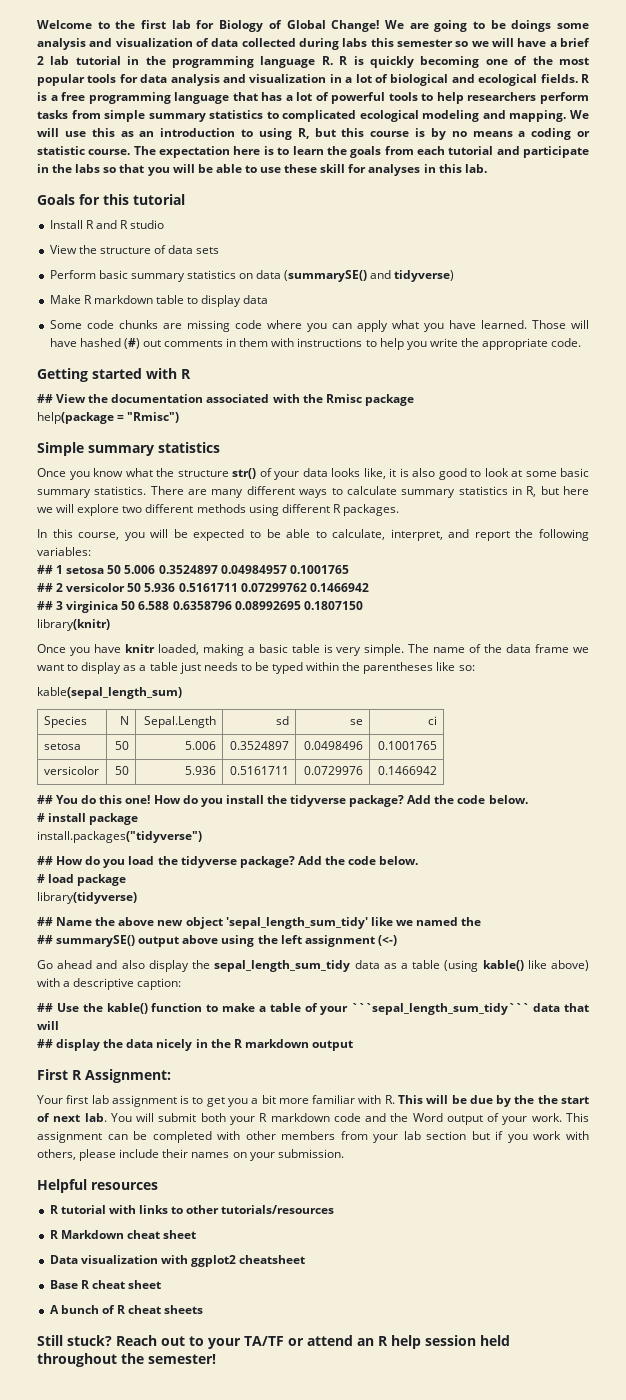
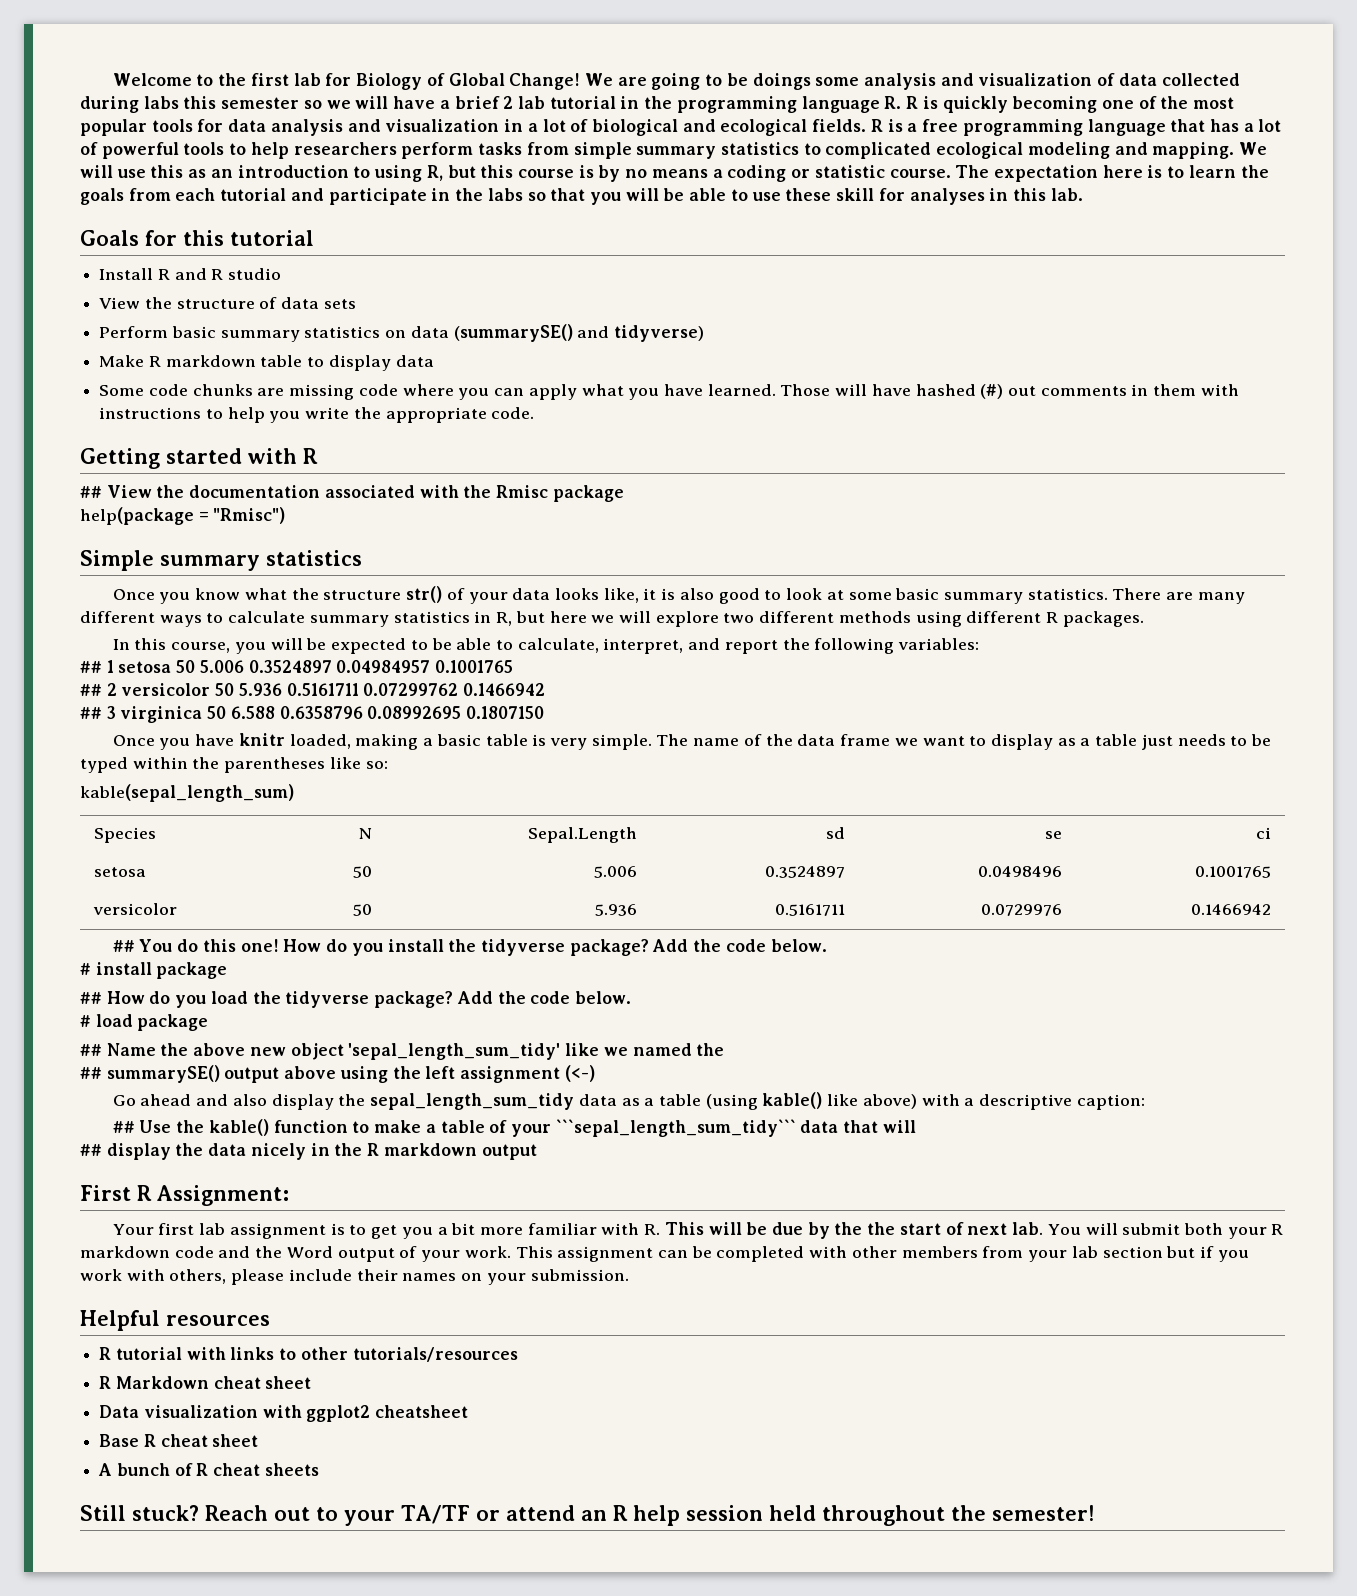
[37,619,110,631] // library(knitr) -> (545, 712) none
[37,831,202,843] // install.packages("tidyverse") -> (228, 970) none
[37,892,137,904] // library(tidyverse) -> (209, 1022) none

